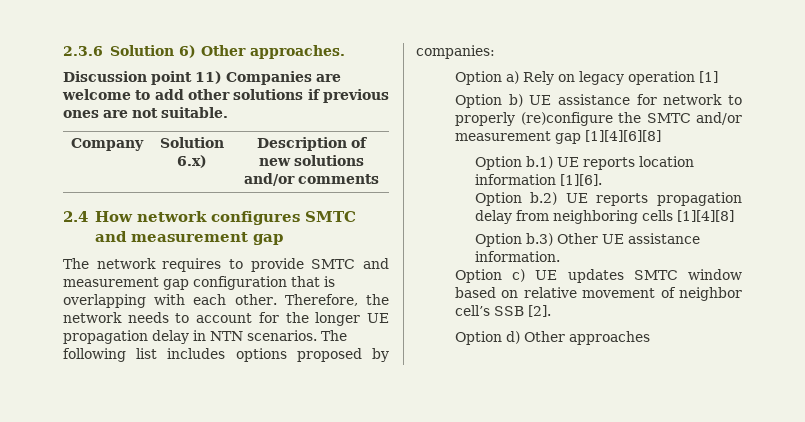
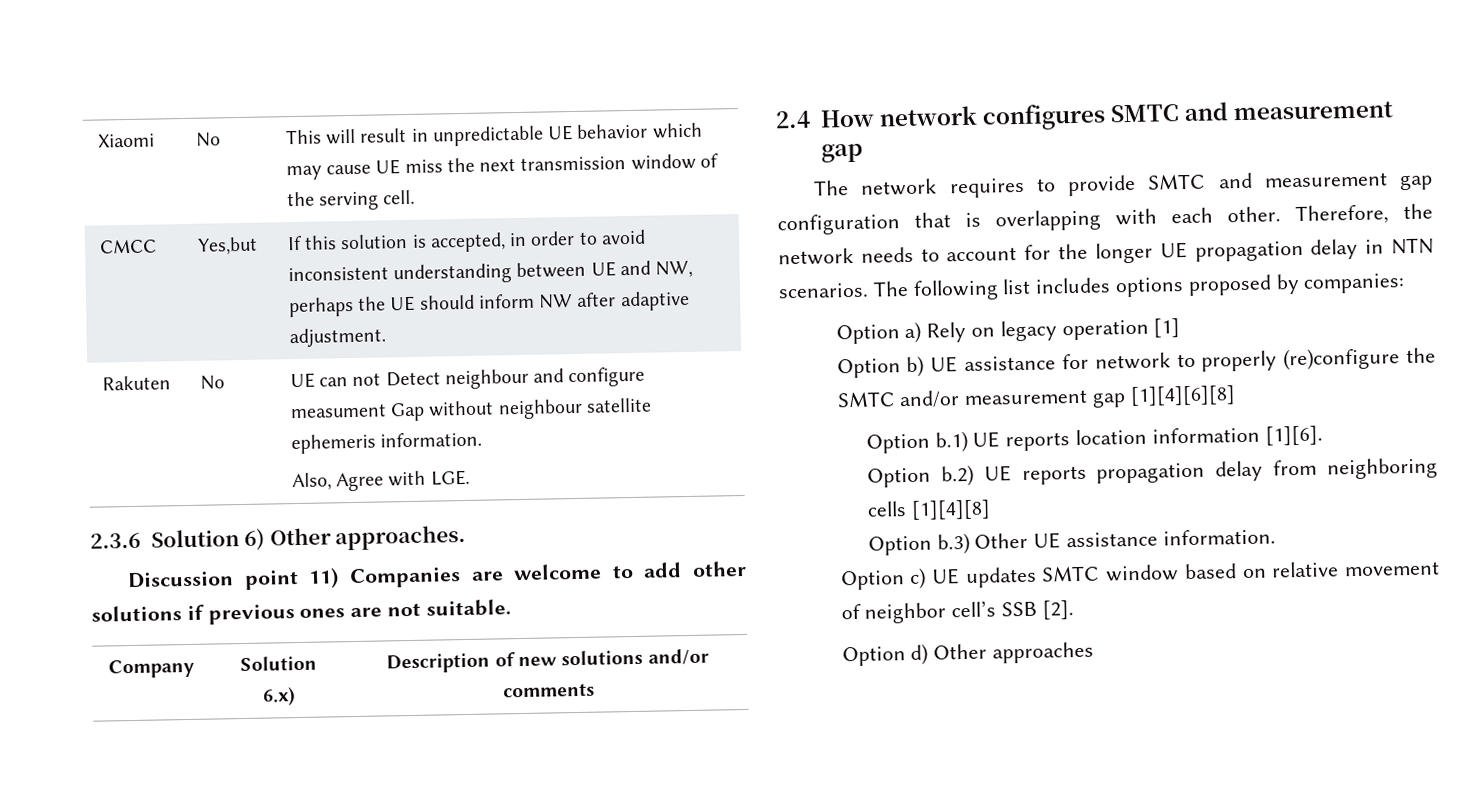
(63, 51) none -> [97,133,155,148] [195,132,221,147] [285,122,703,147] [285,153,719,181] [286,189,416,211] [98,239,157,254] [196,236,258,255] [286,229,646,253] [287,260,694,285] [288,290,690,318] [288,327,386,349] [101,375,171,391] [199,375,225,390] [289,366,646,390] [289,397,652,422] [290,431,483,455] [291,469,470,492] Xiaomi | No | This will result in unpredictable UE behavior which may cause UE miss the next transmission window of the serving cell. // CMCC | Yes,but | If this solution is accepted, in order to avoid inconsistent understanding between UE and NW, perhaps the UE should inform NW after adaptive adjustment. // Rakuten | No | UE can not Detect neighbour and configure measument Gap without neighbour satellite ephemeris information. // Also, Agree with LGE. //

